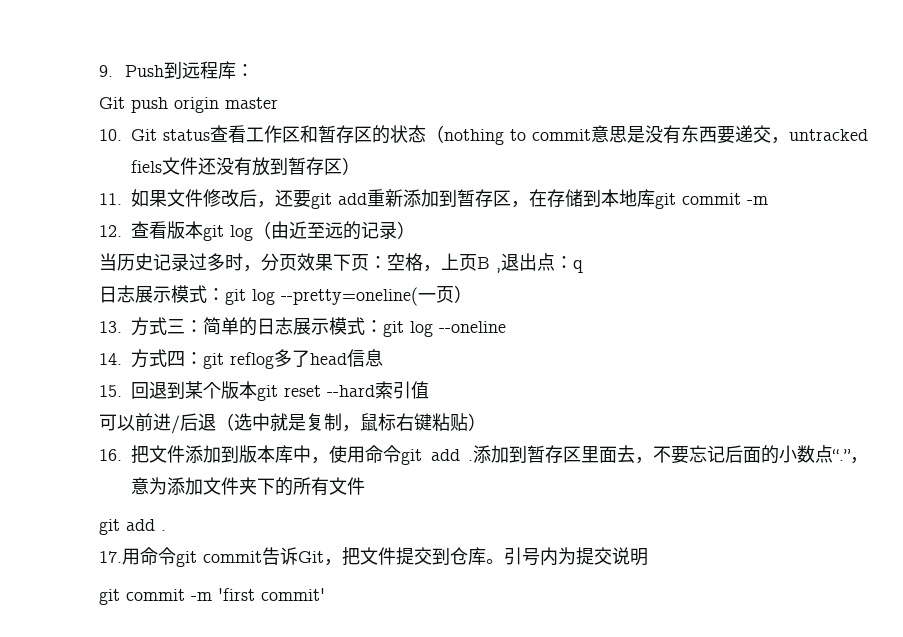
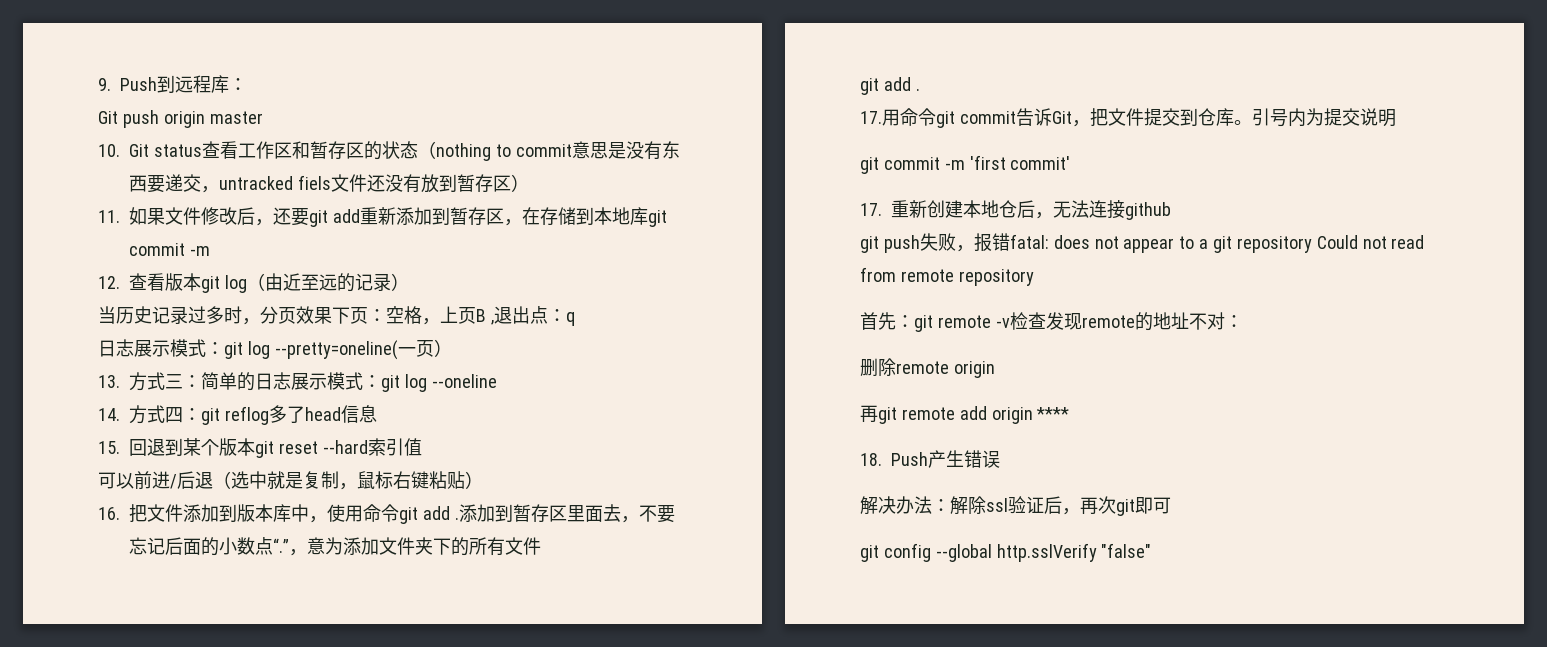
(325, 594) none -> [860,200,1171,220] [860,233,1425,253] [860,267,1034,286] [860,312,1243,332] [860,358,995,378] [860,405,1070,424] [860,450,1000,468] [860,496,1171,516] [860,543,1152,562] // 17.重新创建本地仓后，无法连接github // git push失败，报错fatal: does not appear to a git repository Could not read from remote repository // 首先：git remote -v检查发现remote的地址不对： // 删除remote origin // 再git remote add origin **** // 18. Push产生错误 // 解决办法：解除ssl验证后，再次git即可 // git config --global http.sslVerify "false"

